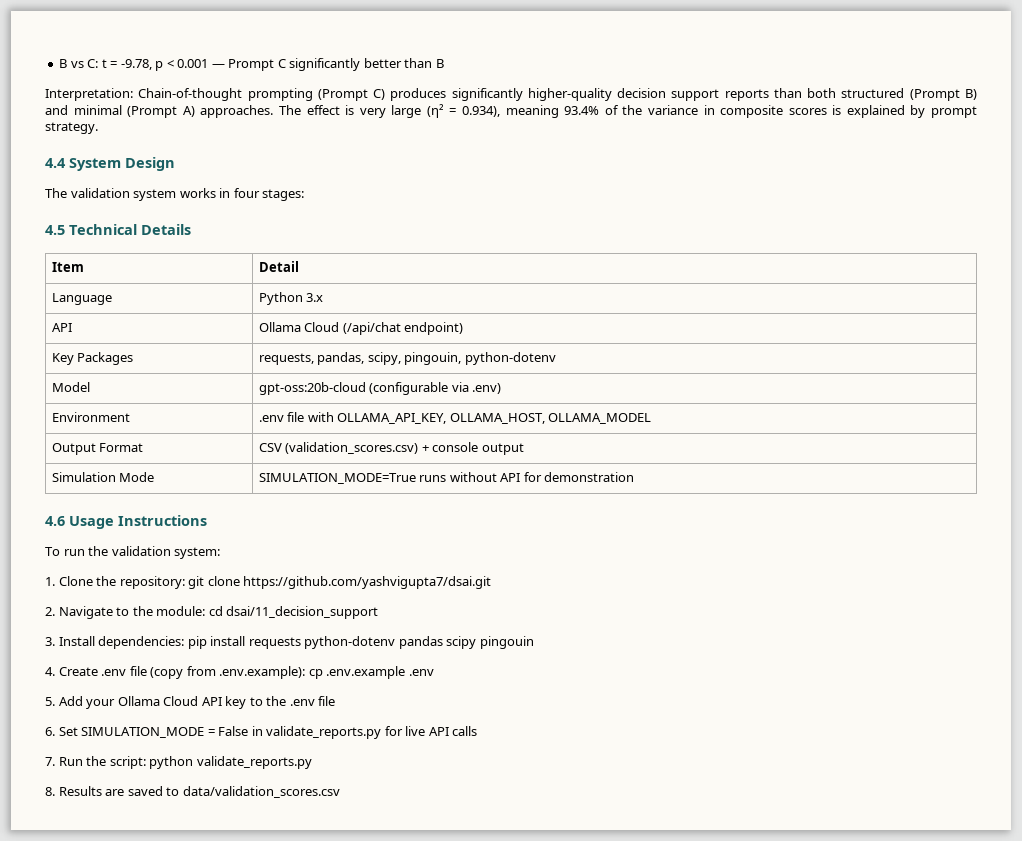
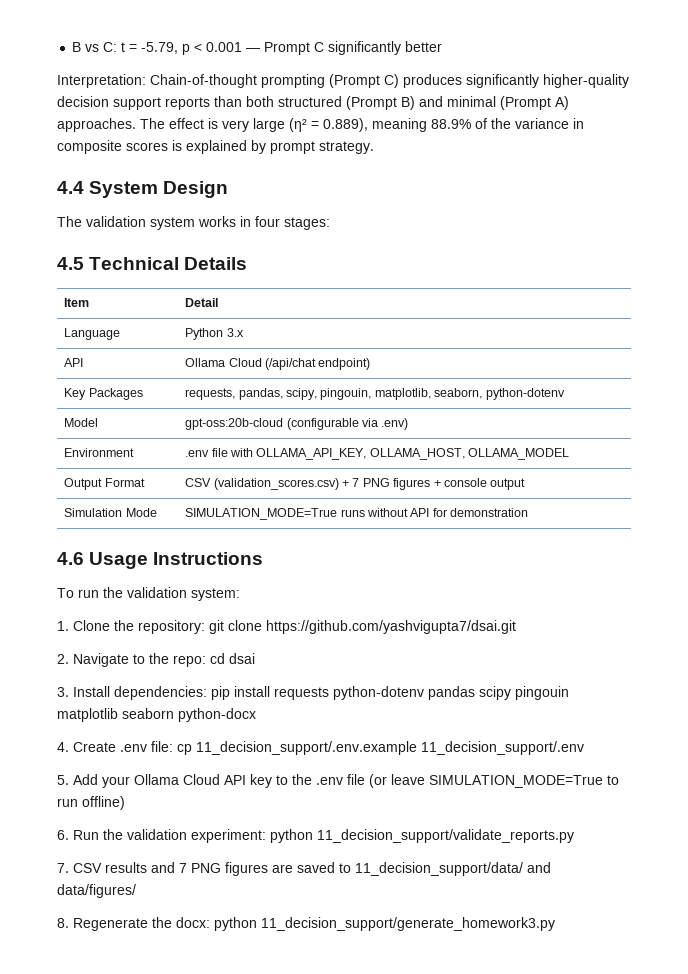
[120,59,152,70] -9.78, -> [141,42,179,54] -5.79,
[404,58,444,68] than B -> (443, 46) none
[461,105,600,118] 0.934), meaning 93.4% -> [323,118,471,132] 0.889), meaning 88.9%
(462, 358) none -> [374,388,483,400] matplotlib, seaborn,
(429, 448) none -> [352,478,441,490] 7 PNG figures +
[156,606,379,619] module: cd dsai/11_decision_support -> [173,653,255,667] repo: cd dsai
(534, 642) none -> [57,708,256,722] matplotlib seaborn python-docx
[129,666,434,679] file (copy from .env.example): cp .env.example .env -> [151,741,584,755] file: cp 11_decision_support/.env.example 11_decision_support/.env
[45,726,478,739] [45,756,312,769] [45,786,340,798] // 6. Set SIMULATION_MODE = False in validate_reports.py for live API calls // 7. Run the script: python validate_reports.py // 8. Results are saved to data/validation_scores.csv -> [369,774,619,788] [57,796,125,810] [57,829,574,843] [57,862,551,876] [57,884,136,898] [57,917,555,931] (or leave SIMULATION_MODE=True to run offline) // 6. Run the validation experiment: python 11_decision_support/validate_reports.py // 7. CSV results and 7 PNG figures are saved to 11_decision_support/data/ and data/figures/ // 8. Regenerate the docx: python 11_decision_support/generate_homework3.py

